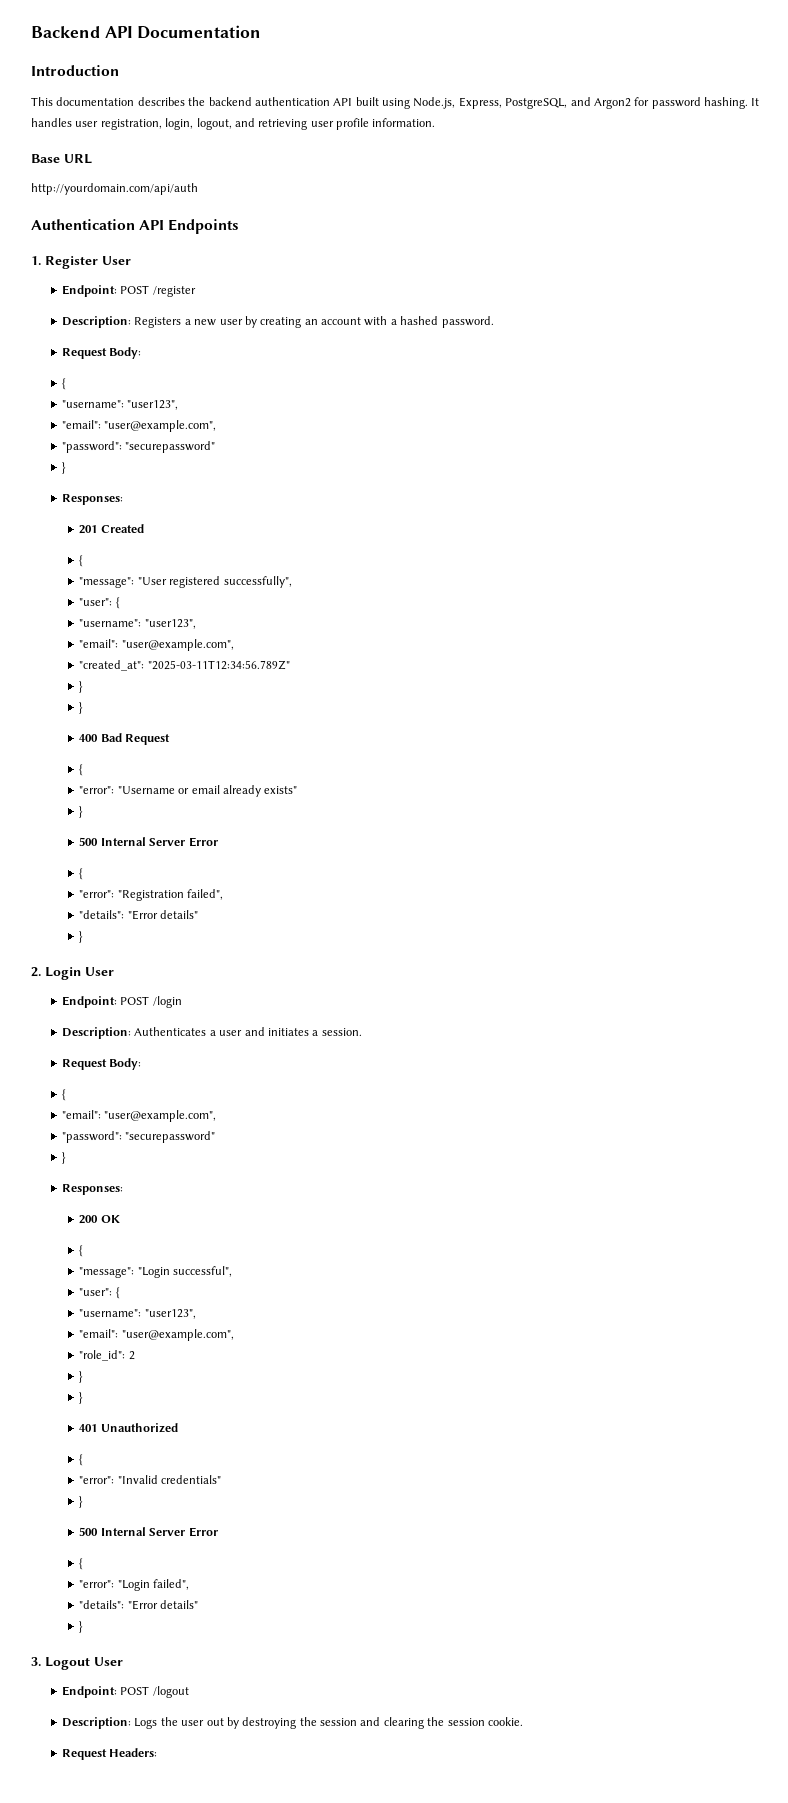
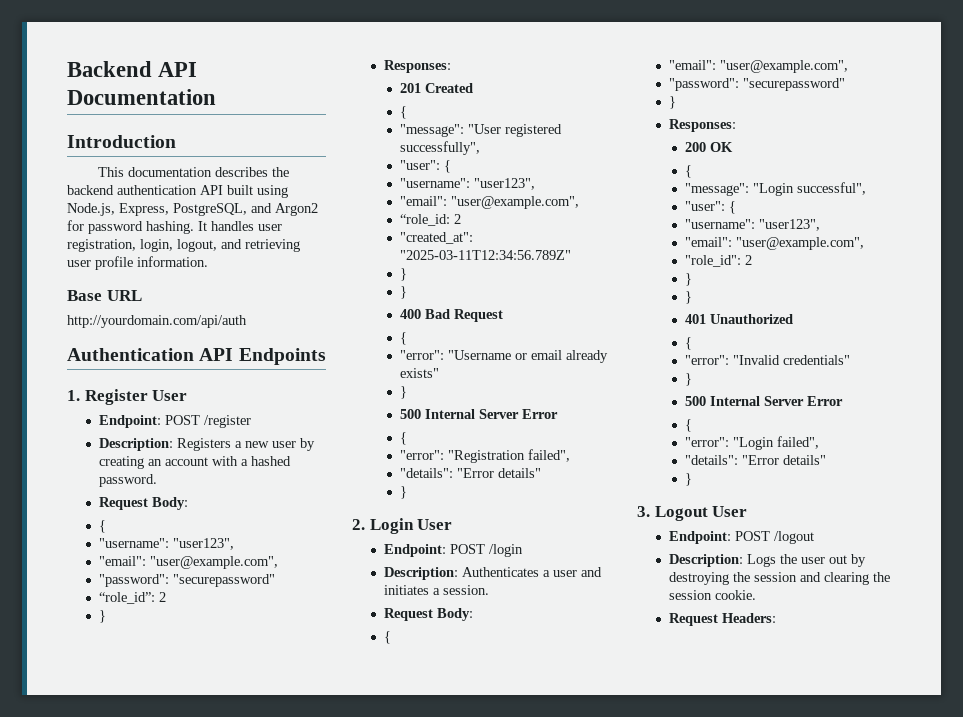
(216, 447) none -> [99,592,167,604] // “role_id”: 2
(234, 645) none -> [400,214,462,226] // “role_id: 2

